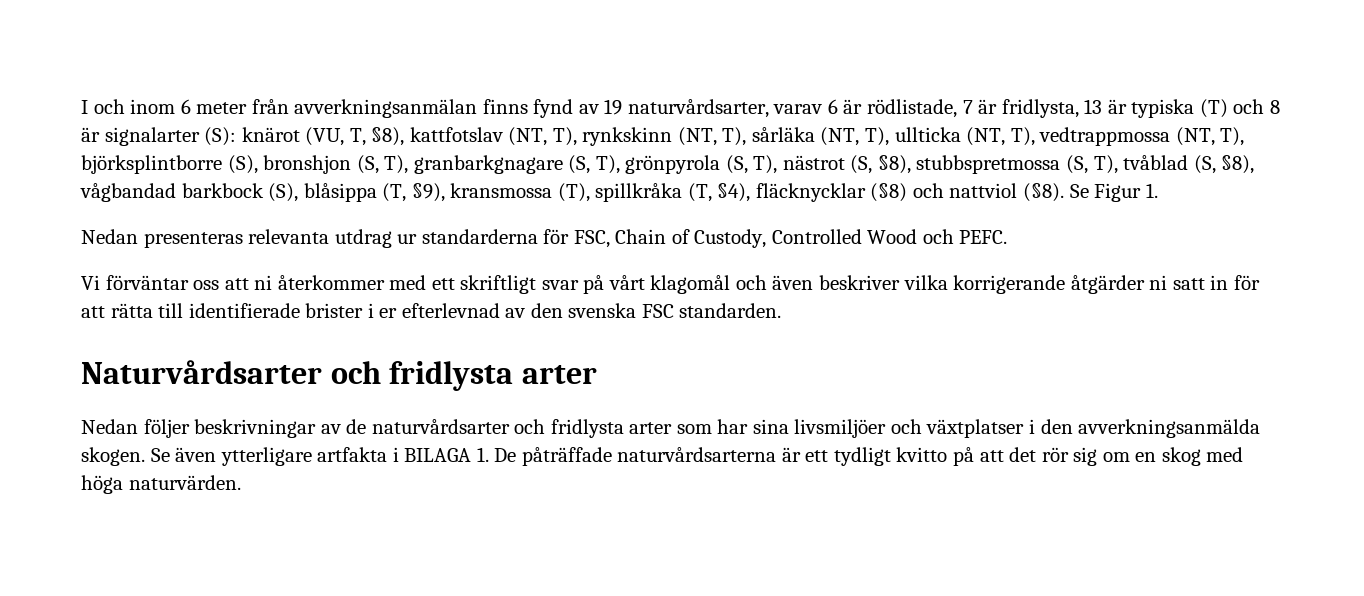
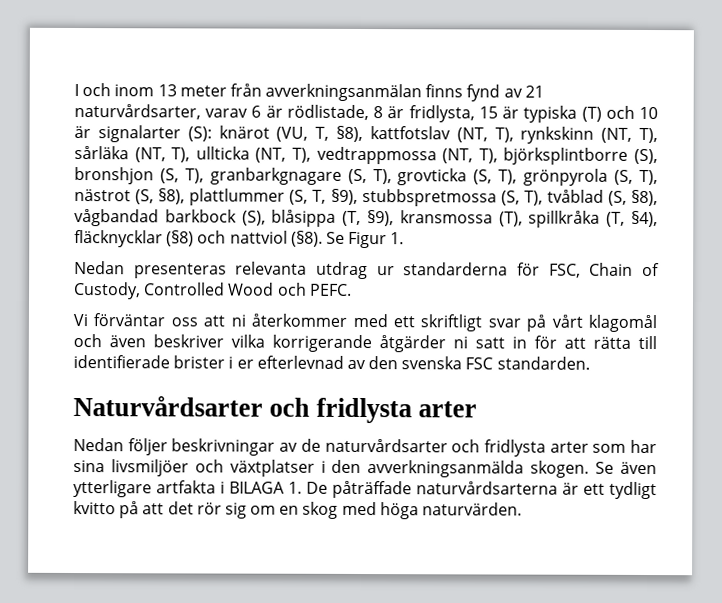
[180,99,191,114] 6 -> [157,84,177,97] 13
[604,99,623,115] 19 -> [524,85,544,98] 21
[962,100,973,114] 7 -> [373,106,384,119] 8
[1084,99,1103,114] 13 -> [478,106,498,119] 15
[1269,100,1280,114] 8 -> [639,106,658,120] 10
(620, 164) none -> [397,168,518,186] grovticka (S, T),
(911, 164) none -> [189,188,358,206] plattlummer (S, T, §9),

